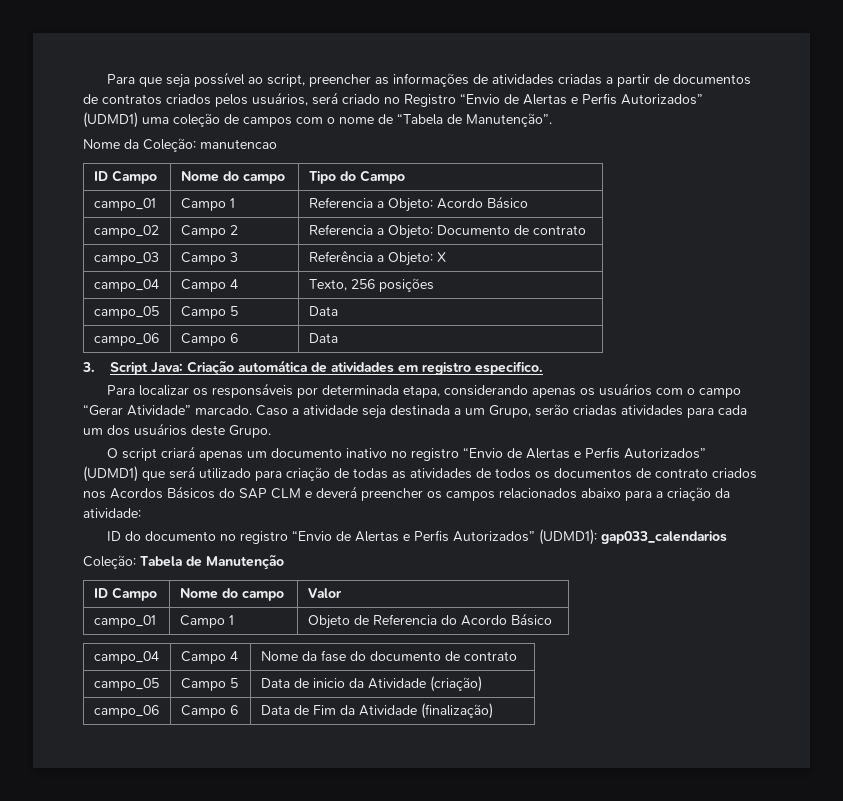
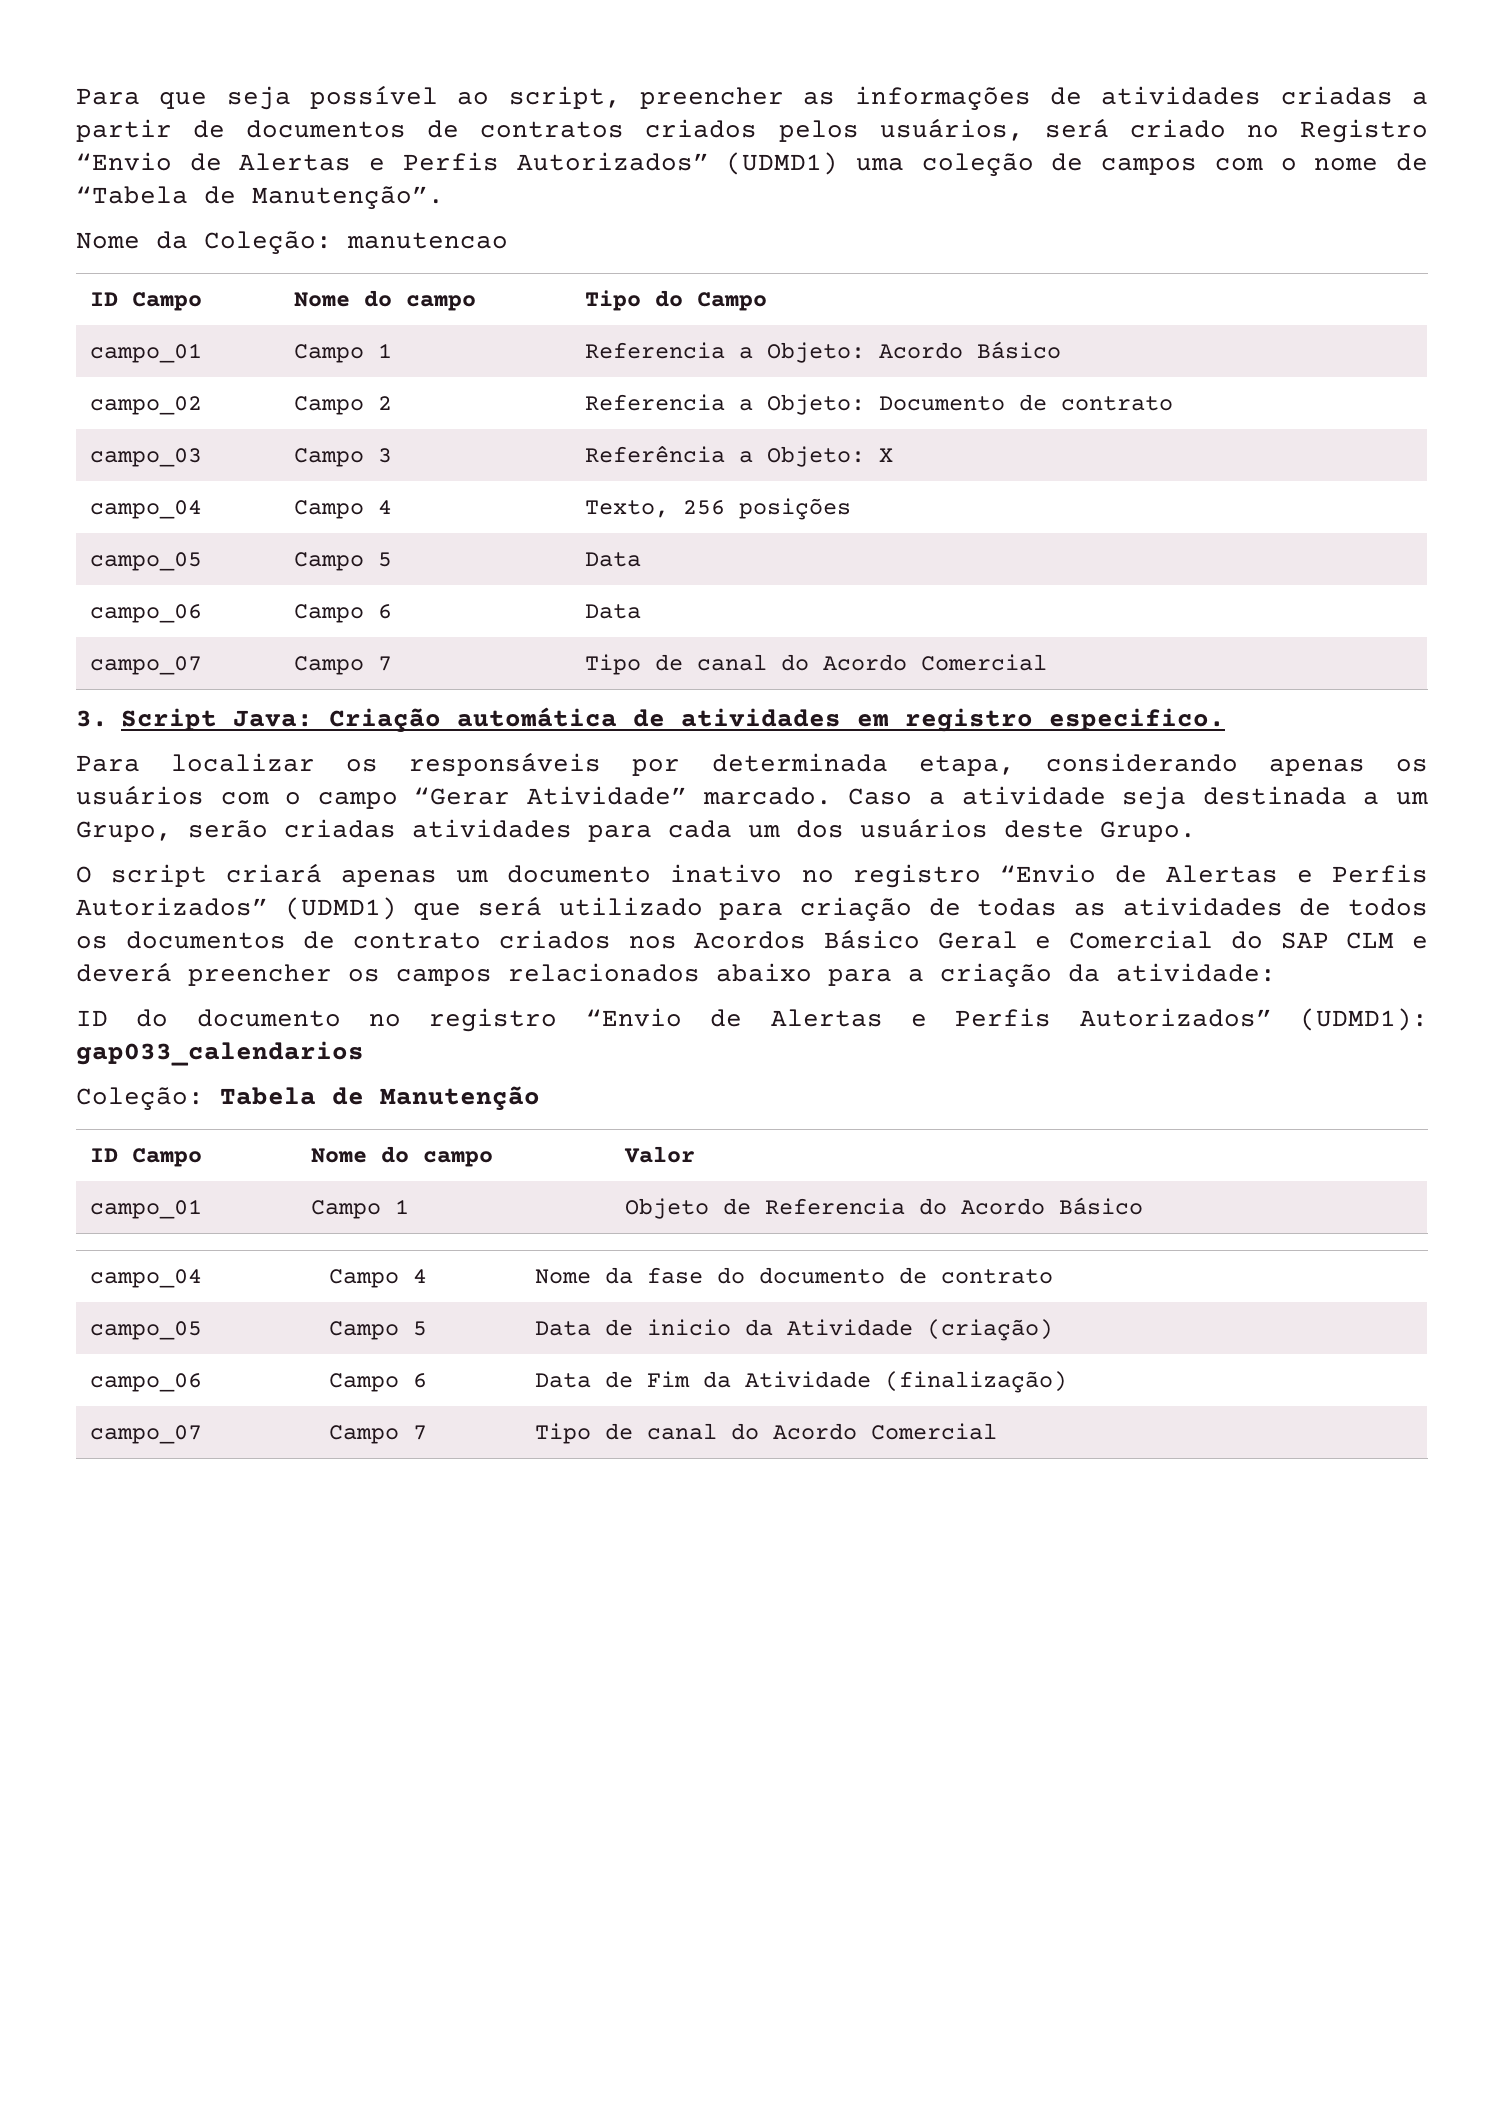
(338, 338) none -> [89,656,202,675] [293,656,392,675] [584,654,1047,675] // campo_07 | Campo 7 | Tipo de canal do Acordo Comercial
[167,486,215,499] Básicos -> [823,929,1214,949] Básico Geral e Comercial
(493, 711) none -> [89,1425,202,1444] [328,1425,427,1444] [534,1423,997,1444] // campo_07 | Campo 7 | Tipo de canal do Acordo Comercial

